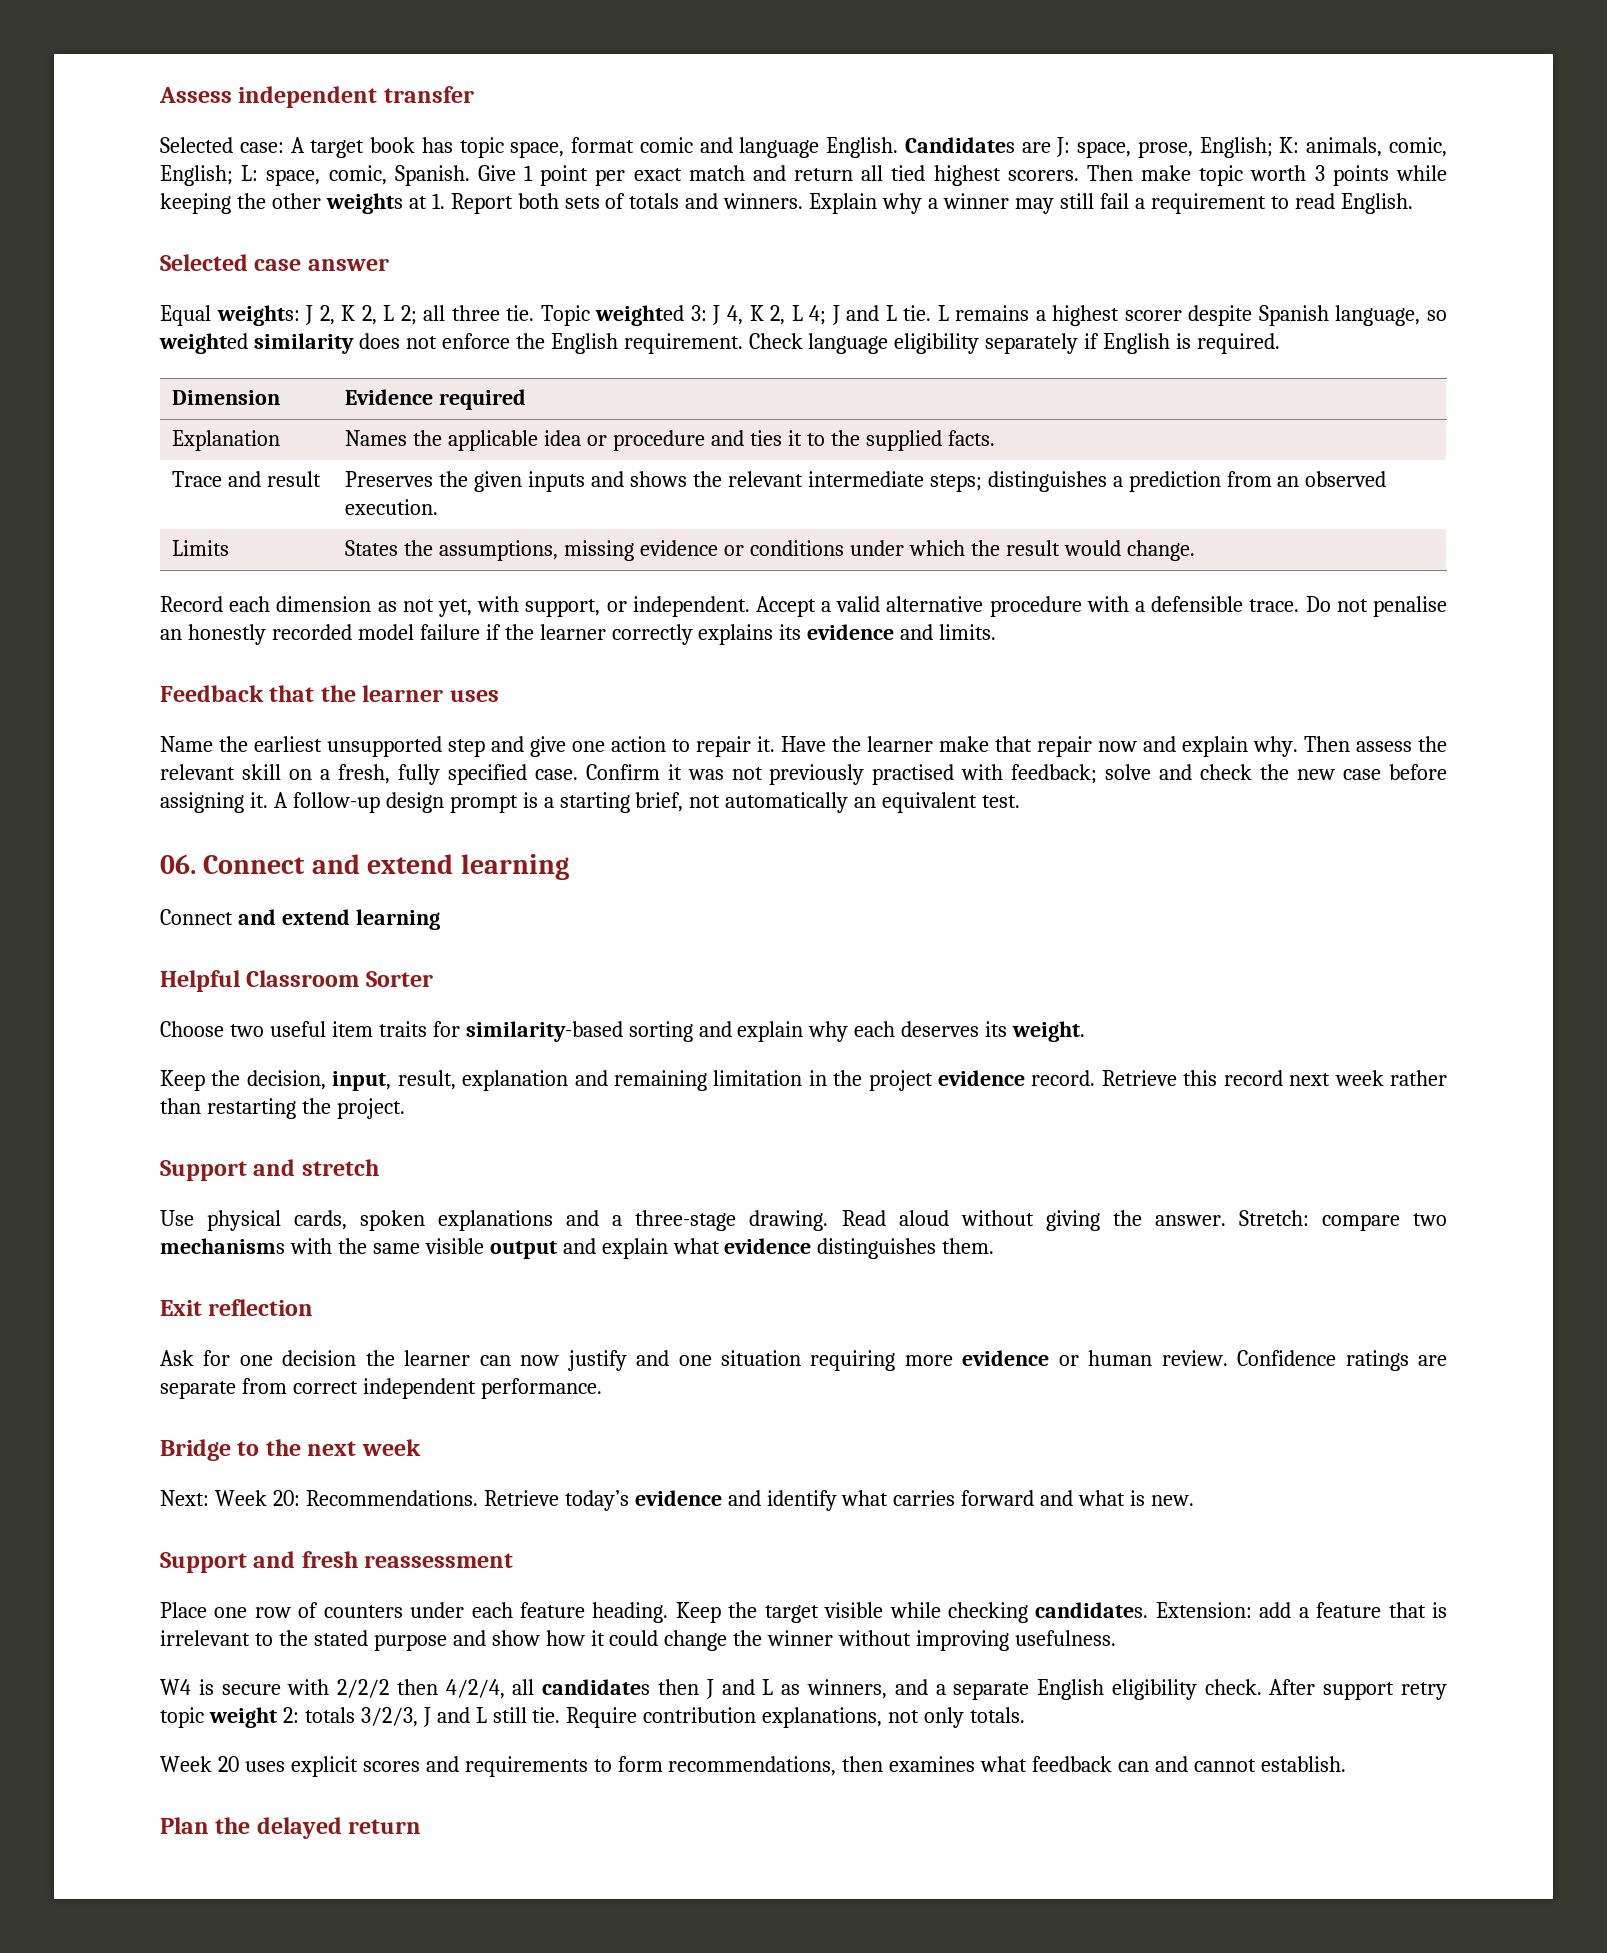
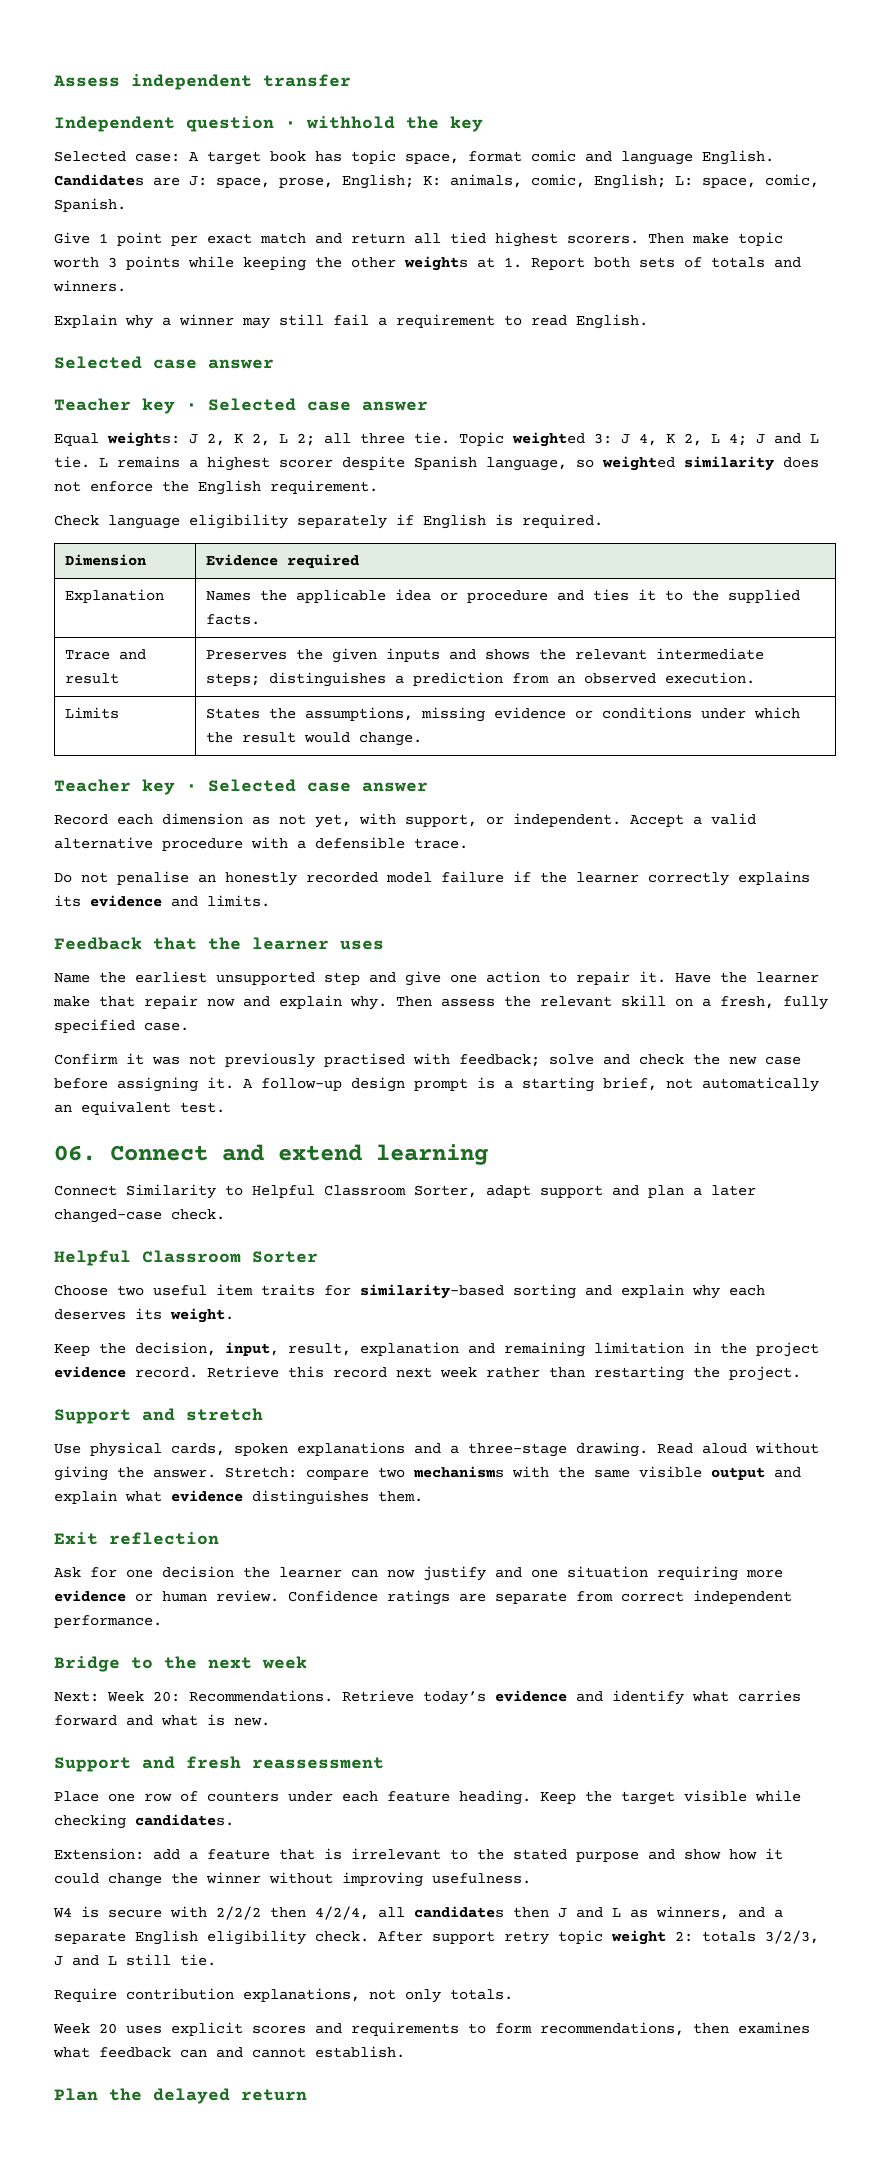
(474, 94) none -> [54,116,483,132] // Independent question · withhold the key
(470, 175) none -> (126, 205) //
(804, 201) none -> (126, 286) //
(389, 264) none -> [54,398,428,414] // Teacher key · Selected case answer
(743, 343) none -> (378, 487) //
(1195, 550) none -> [54,779,428,795] // Teacher key · Selected case answer
(1300, 605) none -> (468, 843) //
(578, 774) none -> (189, 1026) //
[237,909,440,930] and extend learning -> [126,1184,756,1199] [54,1209,225,1223] Similarity to Helpful Classroom Sorter, adapt support and plan a later changed-case check.
(1149, 1610) none -> (234, 1820) //
(561, 1715) none -> (216, 1960) //

